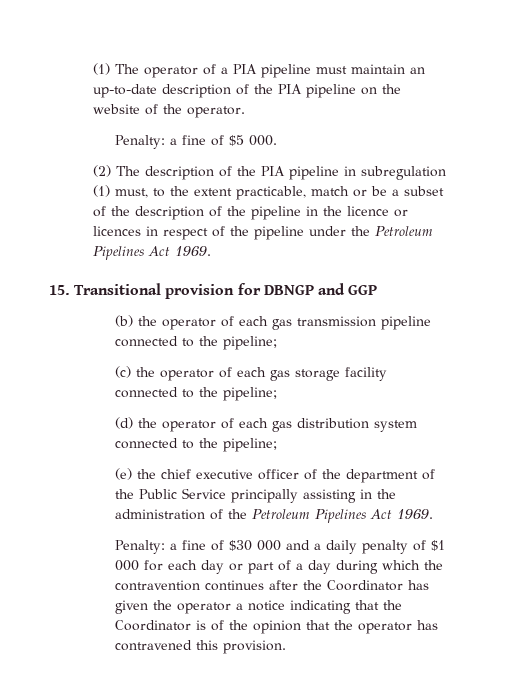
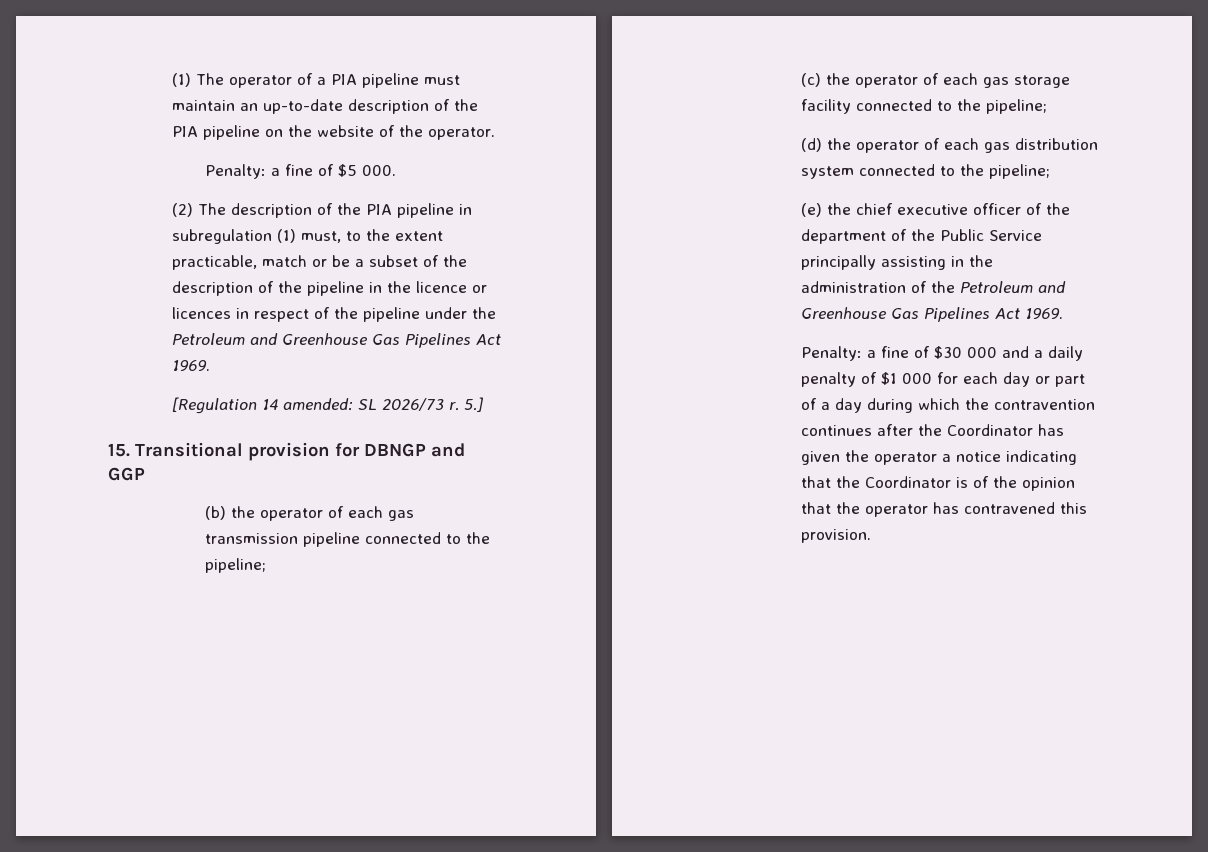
[92,246,211,260] Pipelines Act 1969. -> [250,333,502,348] [172,360,211,371] [172,397,484,414] and Greenhouse Gas Pipelines Act 1969. // [Regulation 14 amended: SL 2026/73 r. 5.]
(310, 514) none -> [1037,281,1066,293] [800,307,919,319] and Greenhouse Gas

